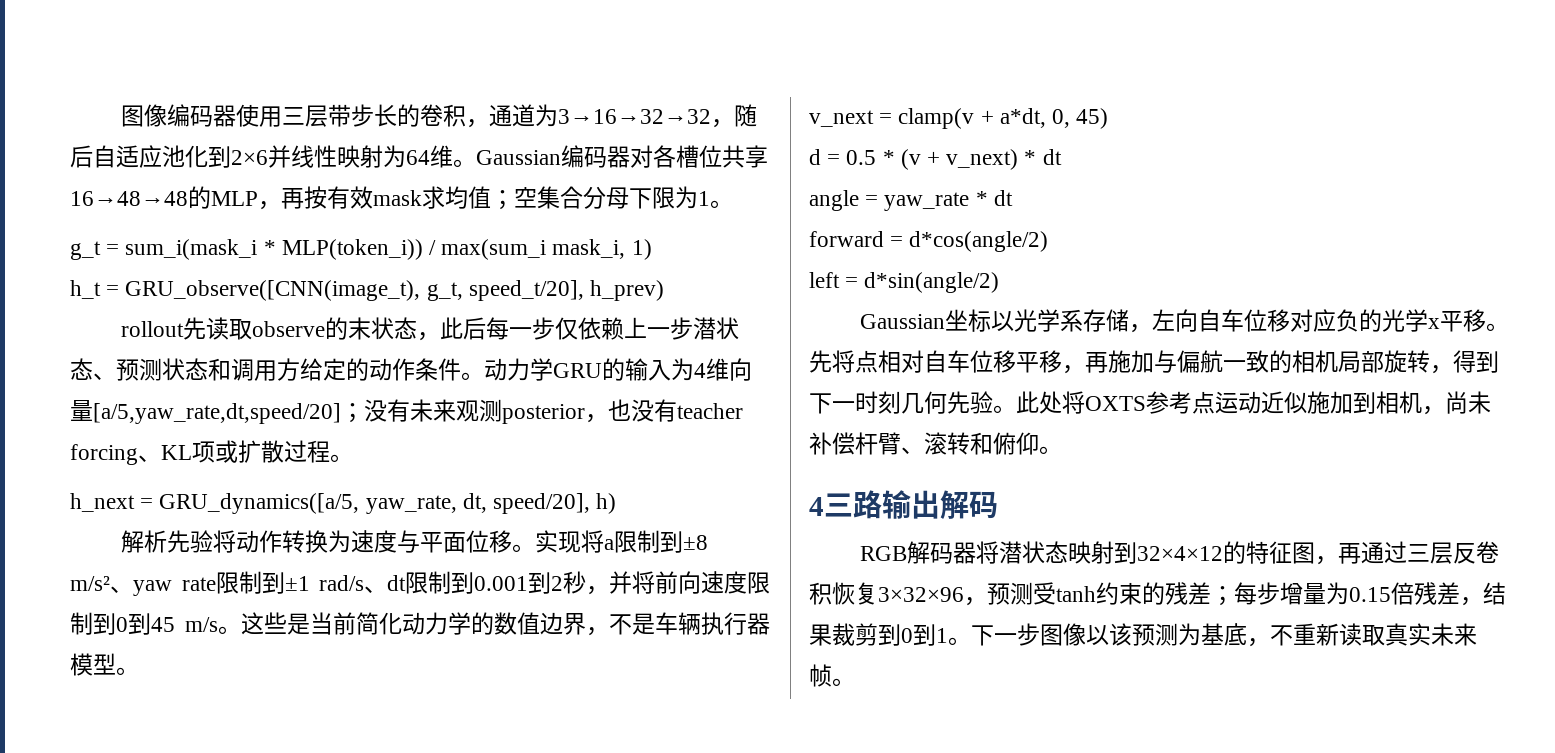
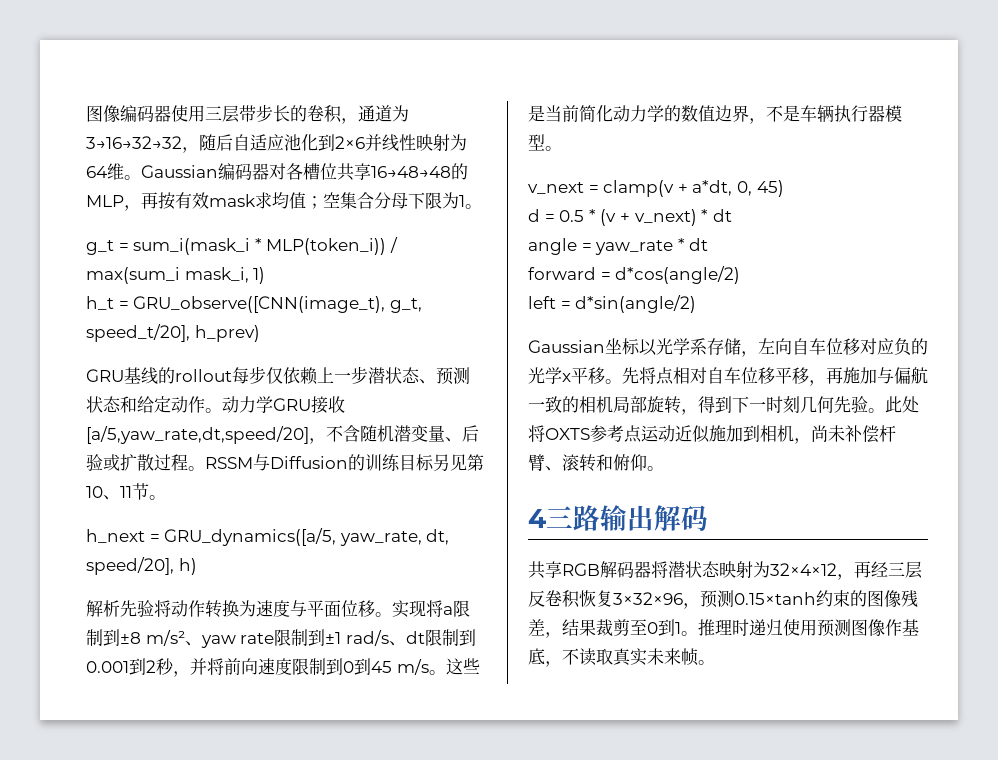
[120,317,532,341] rollout先读取observe的末状态，此后每一 -> [86,367,249,385] GRU基线的rollout每
[231,358,752,381] [70,399,743,424] [70,440,330,465] 调用方给定的动作条件。动力学GRU的输入为4维向量[a/5,yaw_rate,dt,speed/20]；没有未来观测posterior，也没有teacher forcing、KL项或扩散过程 -> [137,396,345,414] [86,425,479,444] [86,454,484,471] [86,483,149,500] 给定动作。动力学GRU接收[a/5,yaw_rate,dt,speed/20]，不含随机潜变量、后验或扩散过程。RSSM与Diffusion的训练目标另见第10、11节
(998, 505) none -> [528,561,562,579] 共享
[1113,541,1407,565] 到32×4×12的特征图，再通过 -> [753,561,888,580] 为32×4×12，再经
[1033,582,1414,606] 受tanh约束的残差；每步增量为0.15倍 -> [734,590,901,608] 0.15×tanh约束的图像
[878,624,901,646] 到 -> [630,619,647,635] 至
[971,623,1201,646] 下一步图像以该预测为 -> [698,619,902,637] 推理时递归使用预测图像作
[1293,623,1339,646] 重新 -> (579, 656) none

